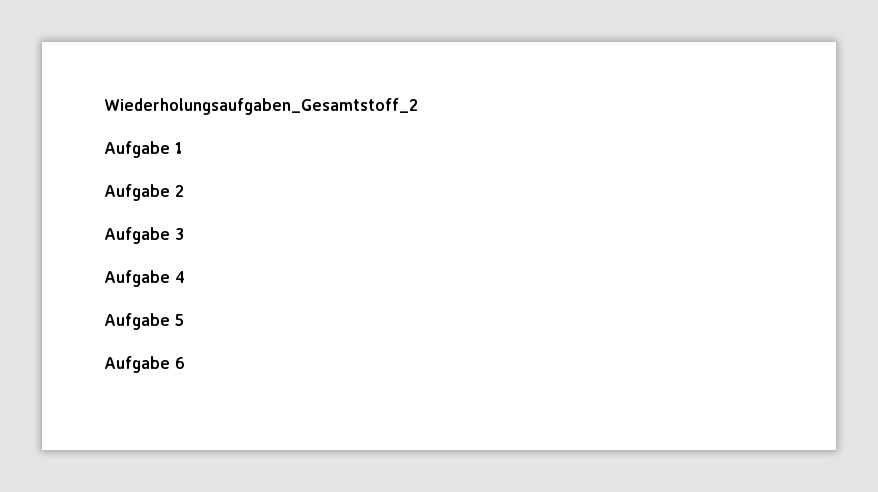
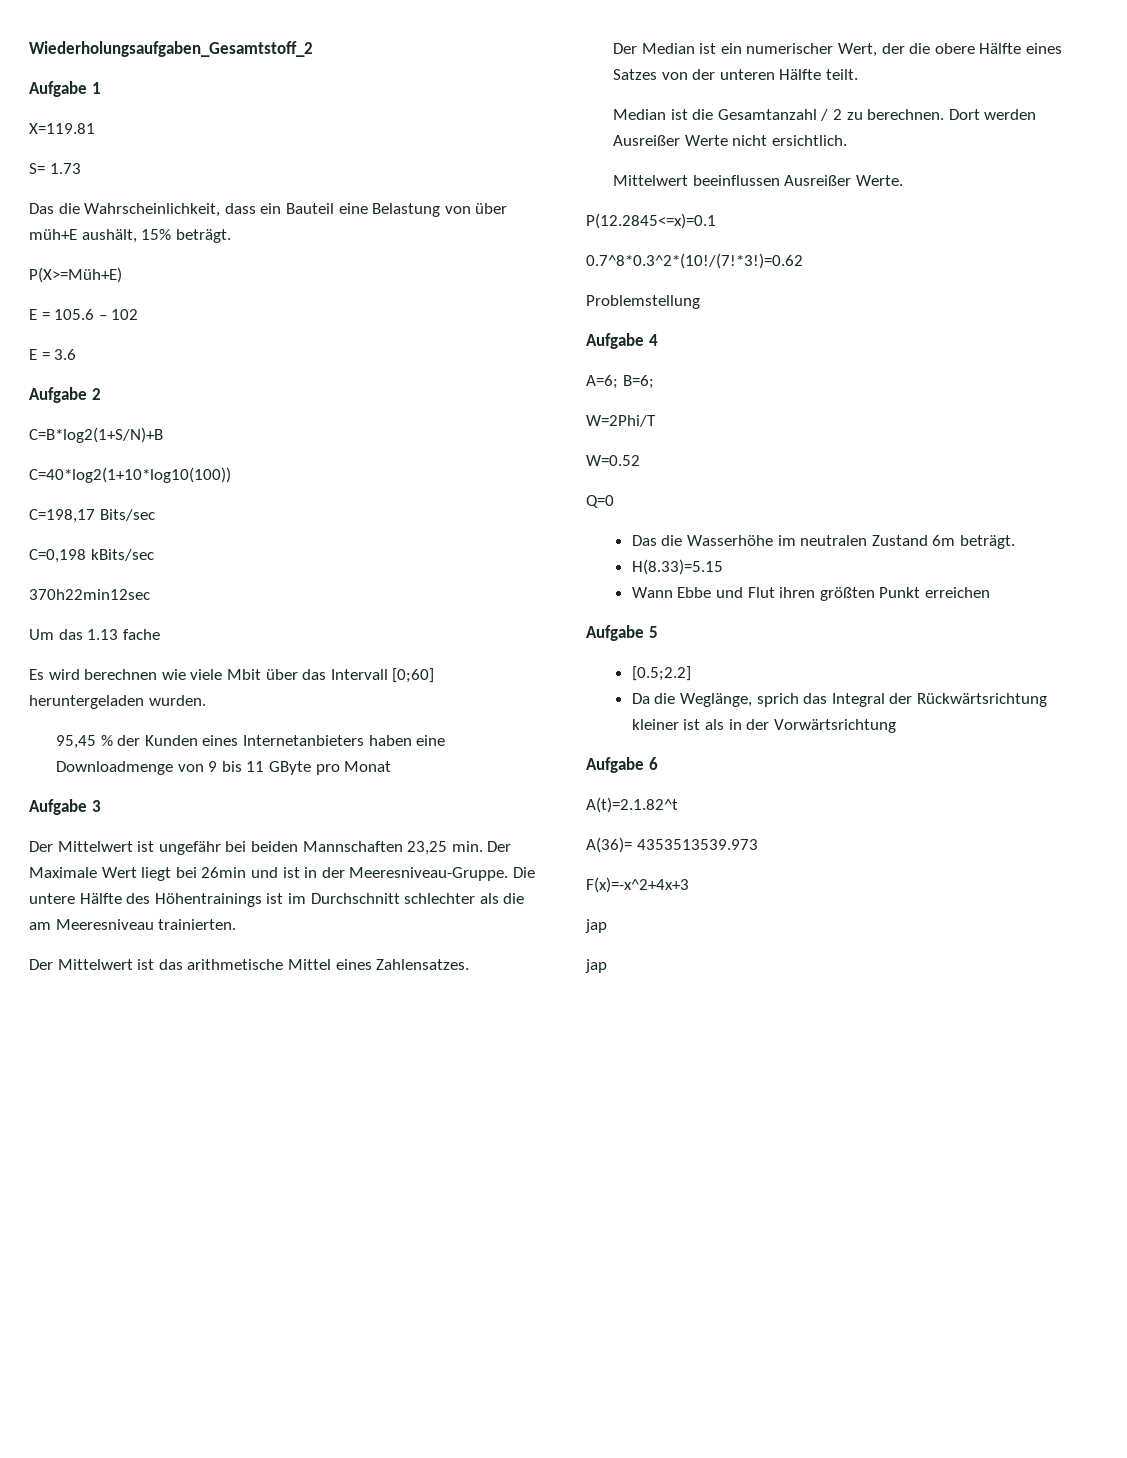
[104,184,184,201] [104,227,184,244] [104,270,185,287] [104,313,184,330] [104,356,185,373] Aufgabe 2 // Aufgabe 3 // Aufgabe 4 // Aufgabe 5 // Aufgabe 6 -> [29,123,95,134] [29,163,81,174] [29,203,508,217] [29,229,231,243] [29,267,122,283] [29,309,139,320] [29,349,77,360] [29,387,101,403] [29,427,163,443] [29,467,231,483] [29,509,155,523] [29,549,154,563] [29,589,150,600] [29,629,160,640] [29,668,435,683] [29,695,206,709] [56,735,446,749] [56,761,392,775] [29,799,101,815] [29,841,512,855] [29,867,535,881] [29,893,525,907] [29,919,237,930] [29,959,470,970] [613,43,1062,57] [613,69,859,80] [613,109,1037,121] [613,135,847,146] [613,175,903,186] [586,213,716,229] [586,253,803,269] [586,295,700,309] [586,333,658,349] [586,375,654,389] [586,415,656,427] [586,455,640,466] [586,495,614,508] [631,535,1015,549] [631,559,723,575] [631,587,990,601] [586,625,658,641] [631,666,691,681] [631,693,1047,707] [631,719,896,733] [586,757,658,773] [586,797,678,813] [586,837,758,853] [586,877,689,893] [585,919,607,933] [585,959,607,973] X=119.81 // S= 1.73 // Das die Wahrscheinlichkeit, dass ein Bauteil eine Belastung von über müh+E aushält, 15% beträgt. // P(X>=Müh+E) // E = 105.6 – 102 // E = 3.6 // Aufgabe 2 // C=B*log2(1+S/N)+B // C=40*log2(1+10*log10(100)) // C=198,17 Bits/sec // C=0,198 kBits/sec // 370h22min12sec // Um das 1.13 fache // Es wird berechnen wie viele Mbit über das Intervall [0;60] heruntergeladen wurden. // 95,45 % der Kunden eines Internetanbieters haben eine Downloadmenge von 9 bis 11 GByte pro Monat // Aufgabe 3 // Der Mittelwert ist ungefähr bei beiden Mannschaften 23,25 min. Der Maximale Wert liegt bei 26min und ist in der Meeresniveau-Gruppe. Die untere Hälfte des Höhentrainings ist im Durchschnitt schlechter als die am Meeresniveau trainierten. // Der Mittelwert ist das arithmetische Mittel eines Zahlensatzes. // Der Median ist ein numerischer Wert, der die obere Hälfte eines Satzes von der unteren Hälfte teilt. // Median ist die Gesamtanzahl / 2 zu berechnen. Dort werden Ausreißer Werte nicht ersichtlich. // Mittelwert beeinflussen Ausreißer Werte. // P(12.2845<=x)=0.1 // 0.7^8*0.3^2*(10!/(7!*3!)=0.62 // Problemstellung // Aufgabe 4 // A=6; B=6; // W=2Phi/T // W=0.52 // Q=0 // Das die Wasserhöhe im neutralen Zustand 6m beträgt. // H(8.33)=5.15 // Wann Ebbe und Flut ihren größten Punkt erreichen // Aufgabe 5 // [0.5;2.2] // Da die Weglänge, sprich das Integral der Rückwärtsrichtung kleiner ist als in der Vorwärtsrichtung // Aufgabe 6 // A(t)=2.1.82^t // A(36)= 4353513539.973 // F(x)=-x^2+4x+3 // jap // jap

